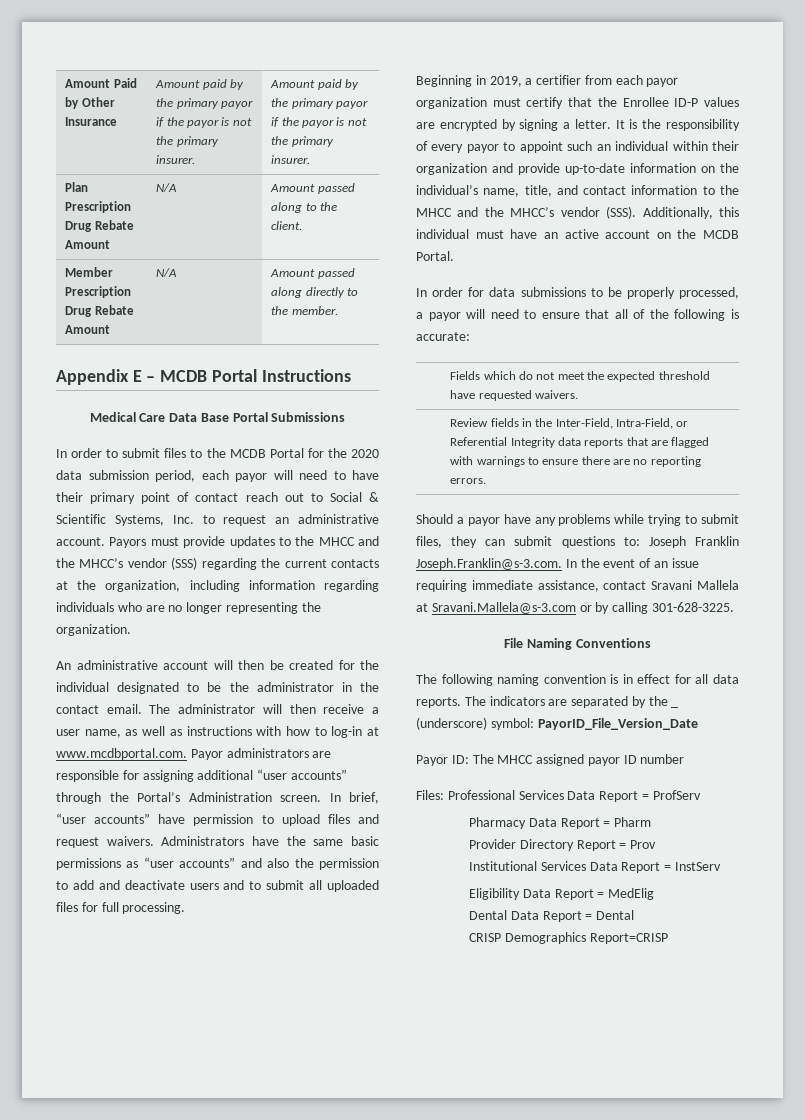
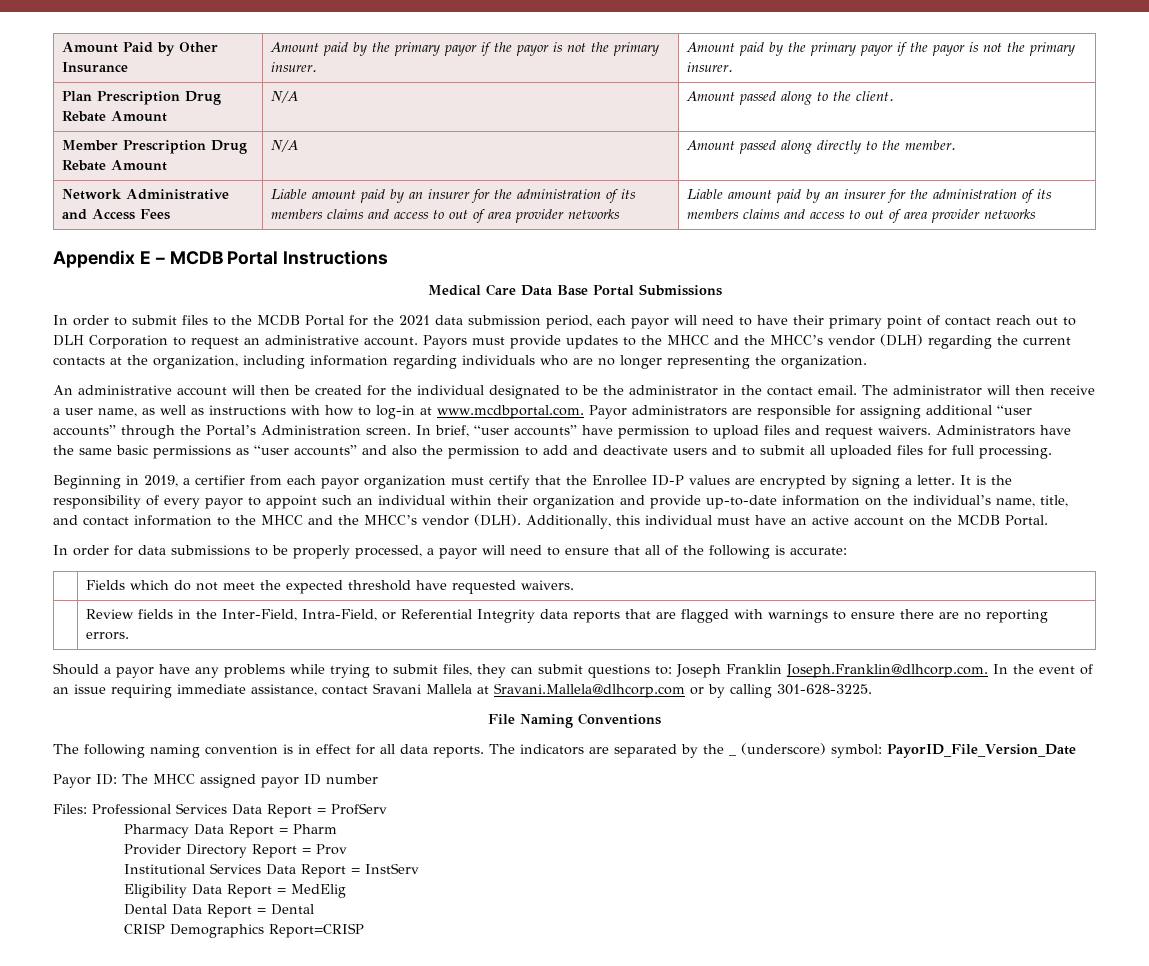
(338, 310) none -> [61,189,229,200] [61,209,170,220] [270,189,636,203] [270,209,620,223] [686,189,1052,203] [686,209,1036,223] // Network Administrative and Access Fees | Liable amount paid by an insurer for the administration of its members claims and access to out of area provider networks | Liable amount paid by an insurer for the administration of its members claims and access to out of area provider networks
[351,449,379,458] 2020 -> [399,315,430,326] 2021
[329,492,379,502] [56,514,194,526] Social & Scientific Systems, Inc. -> [53,335,168,349] DLH Corporation
[171,557,198,570] (SSS) -> [880,334,923,346] (DLH)
[606,206,637,219] (SSS). -> [474,514,521,526] (DLH).
[416,558,562,570] Joseph.Franklin@s-3.com. -> [786,664,988,678] Joseph.Franklin@dlhcorp.com.
[431,602,576,614] Sravani.Mallela@s-3.com -> [494,683,685,698] Sravani.Mallela@dlhcorp.com

